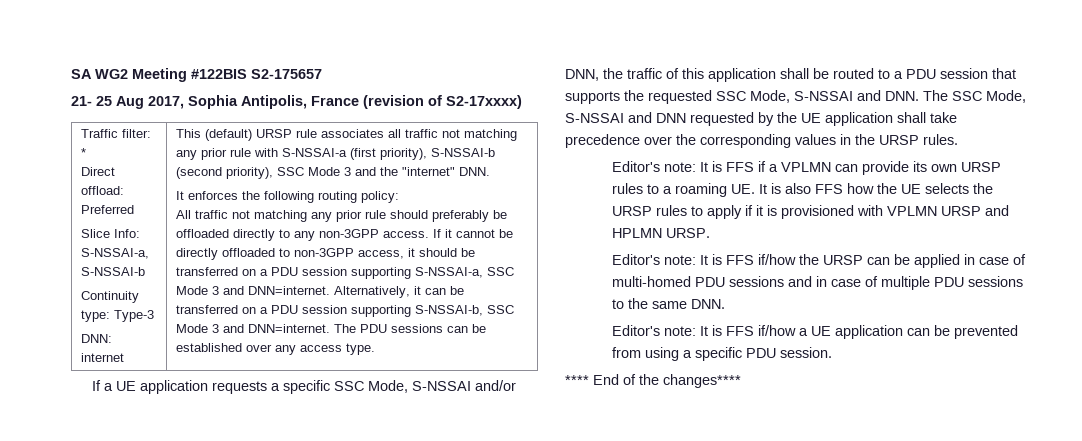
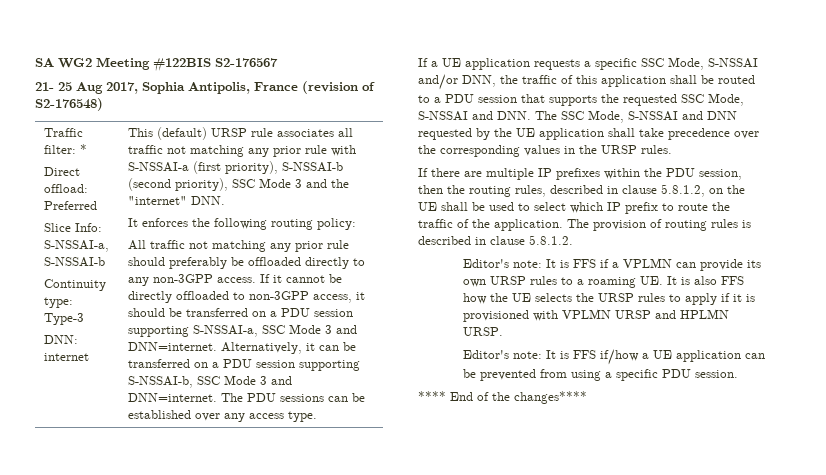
[251,69,322,79] S2-175657 -> [215,58,278,67] S2-176567
[446,95,522,109] S2-17xxxx) -> [35,98,103,111] S2-176548)
(958, 139) none -> [418,168,742,180] [418,184,745,197] [418,202,730,214] [418,219,751,231] [418,235,573,245] // If there are multiple IP prefixes within the PDU session, then the routing rules, described in clause 5.8.1.2, on the UE shall be used to select which IP prefix to route the traffic of the application. The provision of routing rules is described in clause 5.8.1.2.
[611,254,1026,268] [611,276,1023,290] [611,298,725,309] // Editor's note: It is FFS if/how the URSP can be applied in case of multi-homed PDU sessions and in case of multiple PDU sessions to the same DNN. -> (504, 331) none

